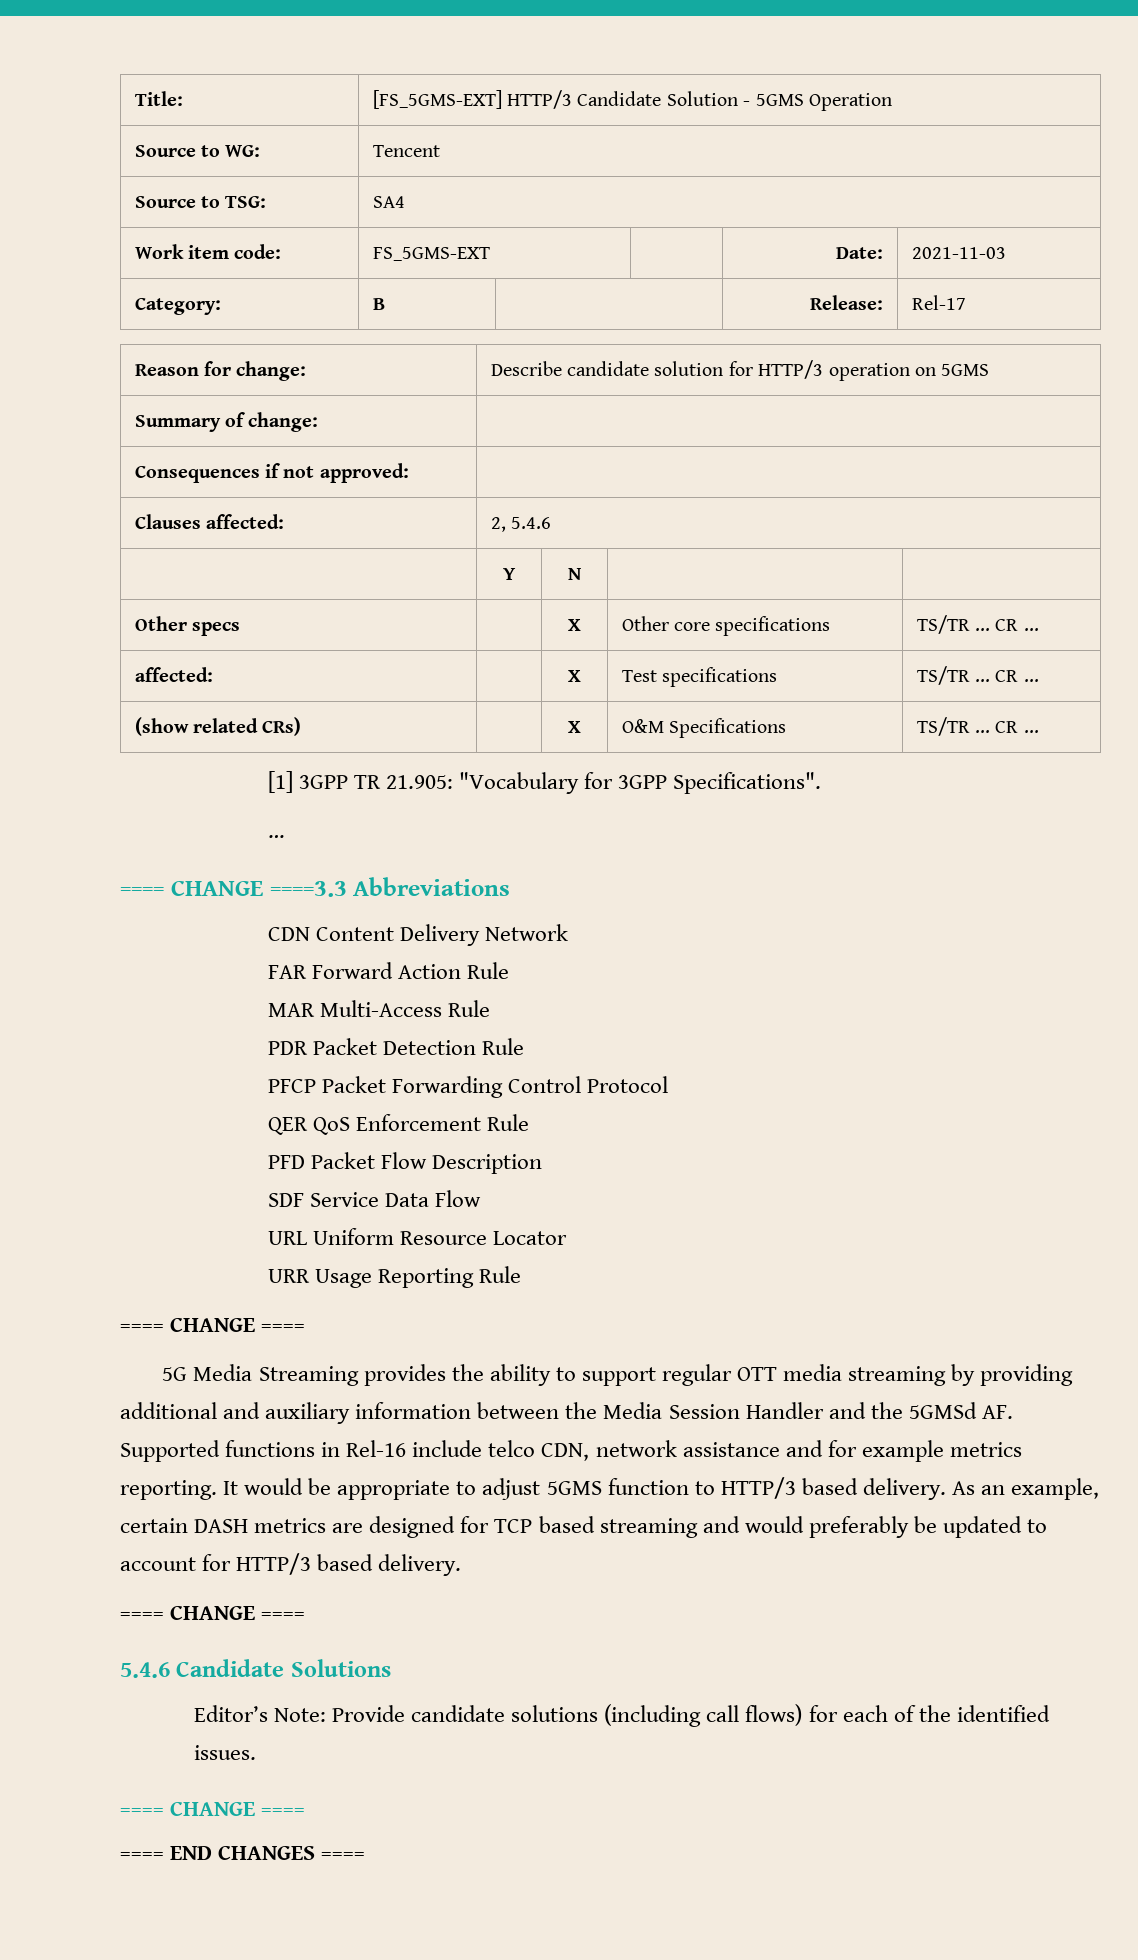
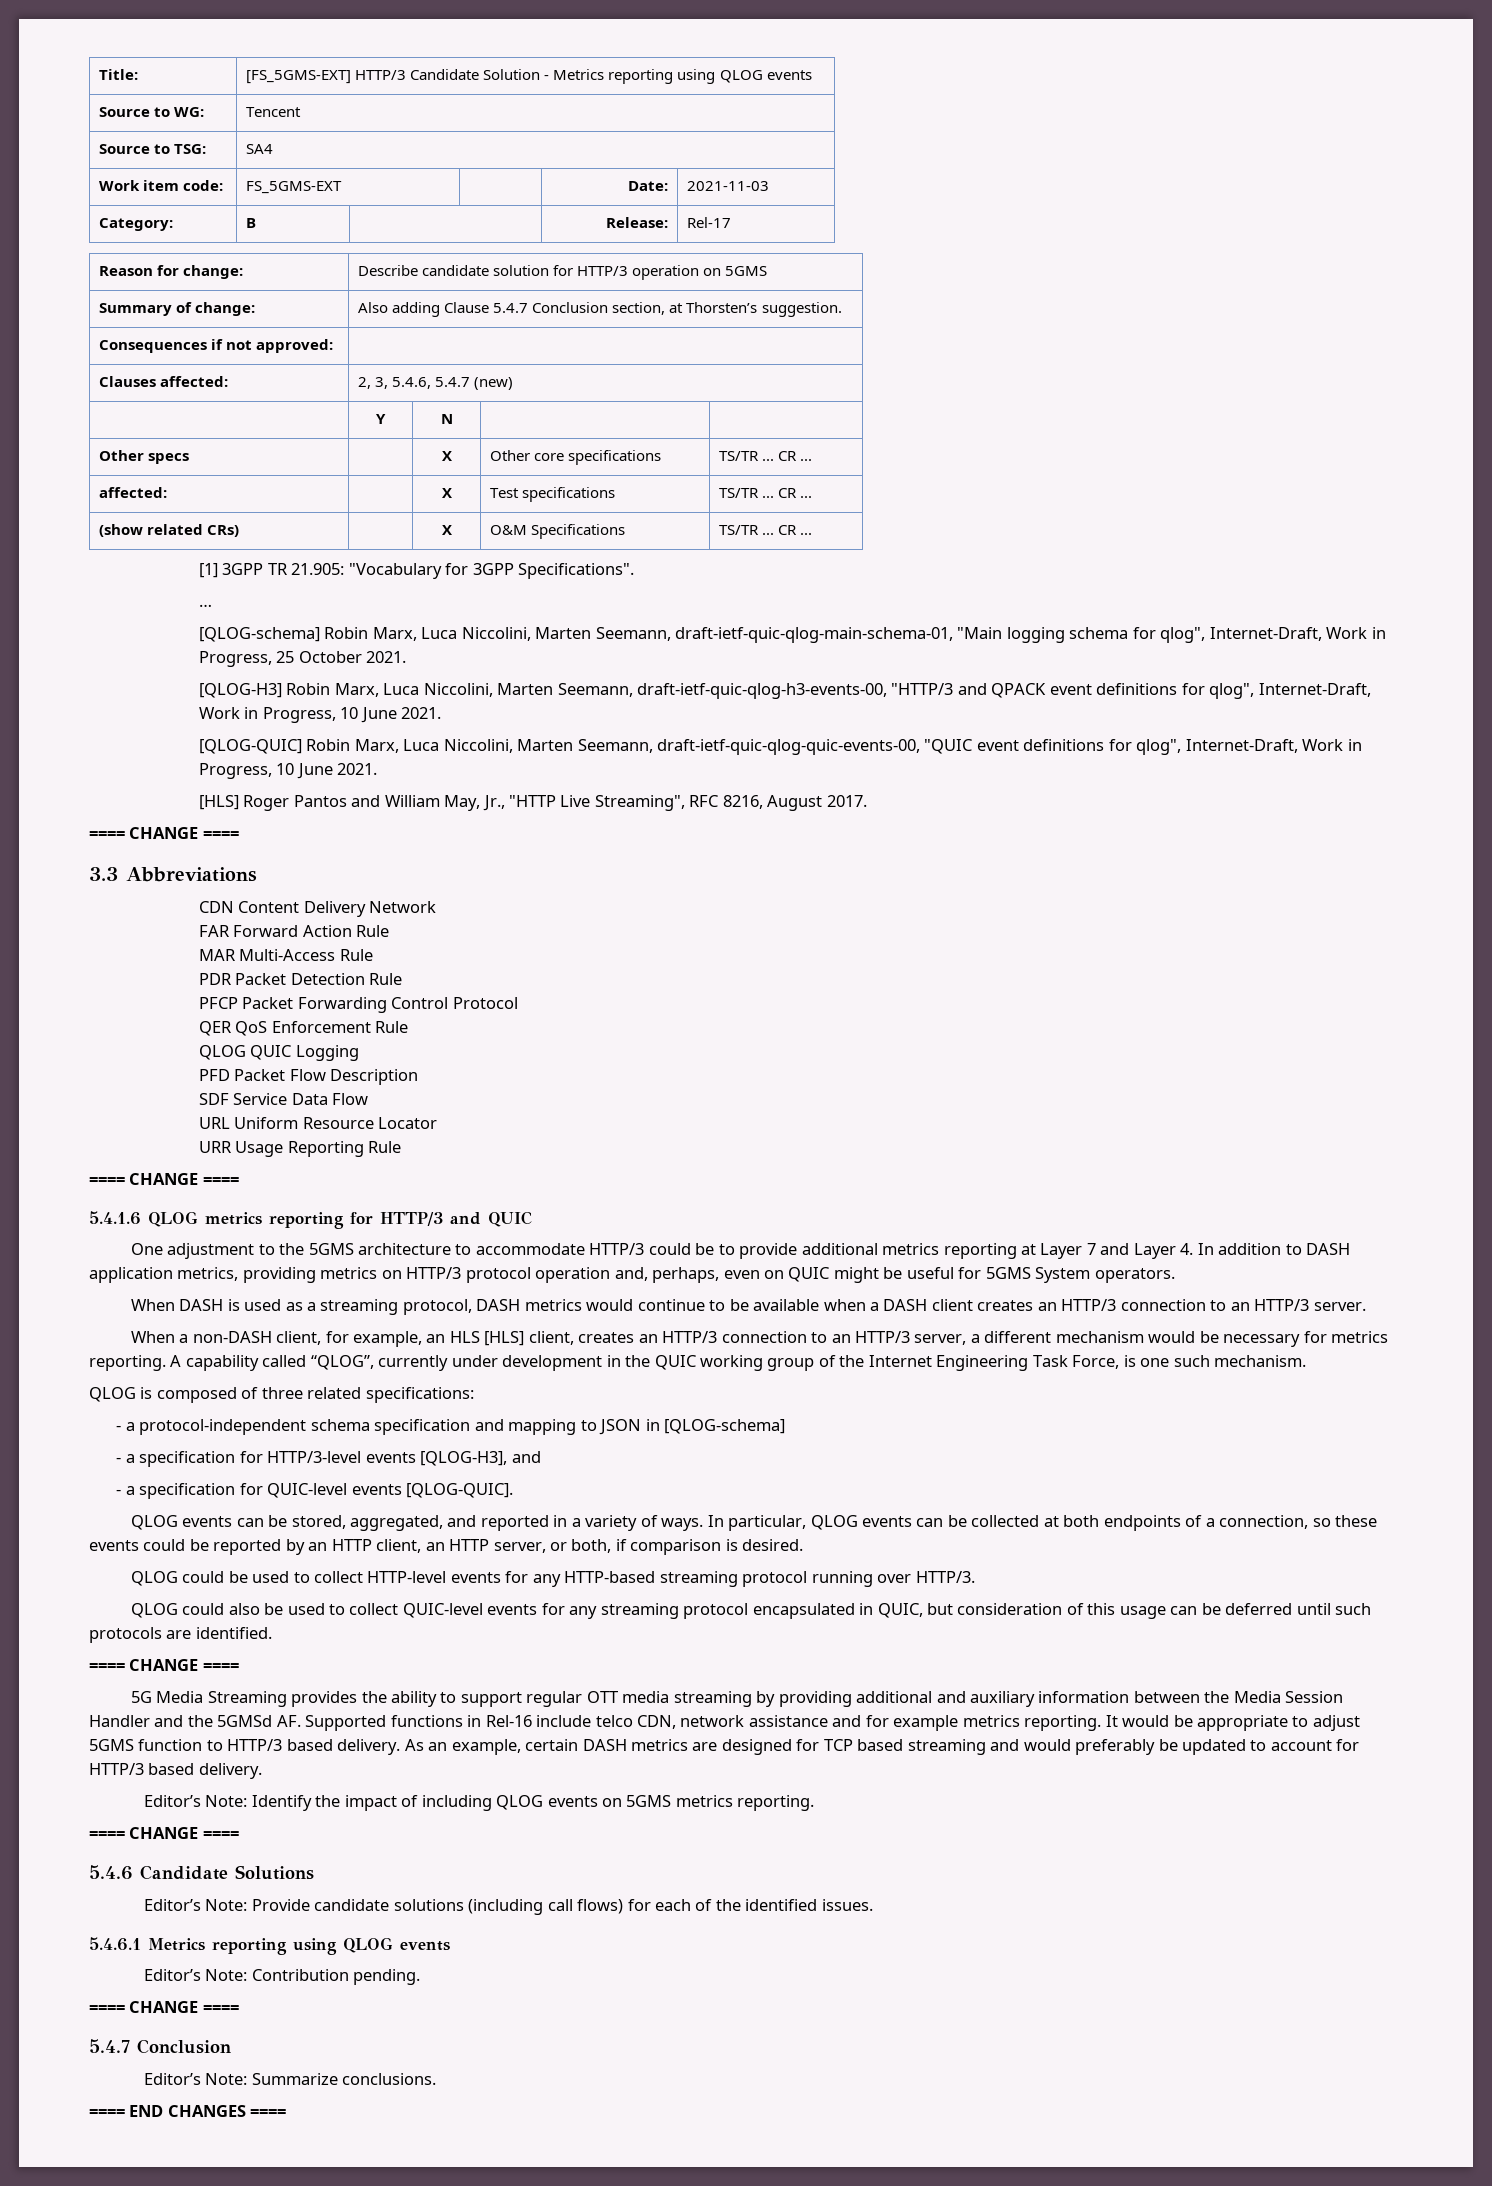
[755,93,893,111] 5GMS Operation -> [553,69,812,84] Metrics reporting using QLOG events
(319, 422) none -> [358,302,842,317] Also adding Clause 5.4.7 Conclusion section, at Thorsten’s suggestion.
[511,517,552,529] 5.4.6 -> [375,377,514,390] 3, 5.4.6, 5.4.7 (new)
[120,880,347,897] // ==== CHANGE ====3.3 -> [198,627,1386,643] [198,651,407,667] [198,683,1371,699] [198,707,442,723] [198,739,1362,755] [198,763,378,779] [198,795,867,811] [89,827,239,839] [89,867,118,881] // [QLOG-schema] Robin Marx, Luca Niccolini, Marten Seemann, draft-ietf-quic-qlog-main-schema-01, "Main logging schema for qlog", Internet-Draft, Work in Progress, 25 October 2021. // [QLOG-H3] Robin Marx, Luca Niccolini, Marten Seemann, draft-ietf-quic-qlog-h3-events-00, "HTTP/3 and QPACK event definitions for qlog", Internet-Draft, Work in Progress, 10 June 2021. // [QLOG-QUIC] Robin Marx, Luca Niccolini, Marten Seemann, draft-ietf-quic-qlog-quic-events-00, "QUIC event definitions for qlog", Internet-Draft, Work in Progress, 10 June 2021. // [HLS] Roger Pantos and William May, Jr., "HTTP Live Streaming", RFC 8216, August 2017. // ==== CHANGE ==== // 3.3
(530, 1122) none -> [198,1045,359,1061] // QLOG QUIC Logging
(306, 1328) none -> [89,1211,532,1229] [130,1243,1351,1259] [89,1267,1175,1283] [130,1299,1366,1315] [130,1331,1389,1347] [89,1355,1307,1371] [89,1387,474,1403] [116,1419,786,1435] [116,1451,541,1467] [116,1483,514,1499] [130,1515,1377,1531] [89,1539,804,1555] [130,1571,975,1587] [130,1603,1372,1619] [89,1627,272,1643] [89,1659,239,1671] // 5.4.1.6 QLOG metrics reporting for HTTP/3 and QUIC // One adjustment to the 5GMS architecture to accommodate HTTP/3 could be to provide additional metrics reporting at Layer 7 and Layer 4. In addition to DASH application metrics, providing metrics on HTTP/3 protocol operation and, perhaps, even on QUIC might be useful for 5GMS System operators. // When DASH is used as a streaming protocol, DASH metrics would continue to be available when a DASH client creates an HTTP/3 connection to an HTTP/3 server. // When a non-DASH client, for example, an HLS [HLS] client, creates an HTTP/3 connection to an HTTP/3 server, a different mechanism would be necessary for metrics reporting. A capability called “QLOG”, currently under development in the QUIC working group of the Internet Engineering Task Force, is one such mechanism. // QLOG is composed of three related specifications: // - a protocol-independent schema specification and mapping to JSON in [QLOG-schema] // - a specification for HTTP/3-level events [QLOG-H3], and // - a specification for QUIC-level events [QLOG-QUIC]. // QLOG events can be stored, aggregated, and reported in a variety of ways. In particular, QLOG events can be collected at both endpoints of a connection, so these events could be reported by an HTTP client, an HTTP server, or both, if comparison is desired. // QLOG could be used to collect HTTP-level events for any HTTP-based streaming protocol running over HTTP/3. // QLOG could also be used to collect QUIC-level events for any streaming protocol encapsulated in QUIC, but consideration of this usage can be deferred until such protocols are identified. // ==== CHANGE ====
(462, 1565) none -> [143,1795,815,1811] // Editor’s Note: Identify the impact of including QLOG events on 5GMS metrics reporting.
[120,1801,306,1816] ==== CHANGE ==== -> [89,1937,450,1955] [143,1969,421,1985] [89,2001,239,2013] [89,2039,231,2054] [143,2073,437,2085] 5.4.6.1 Metrics reporting using QLOG events // Editor’s Note: Contribution pending. // ==== CHANGE ==== // 5.4.7 Conclusion // Editor’s Note: Summarize conclusions.

